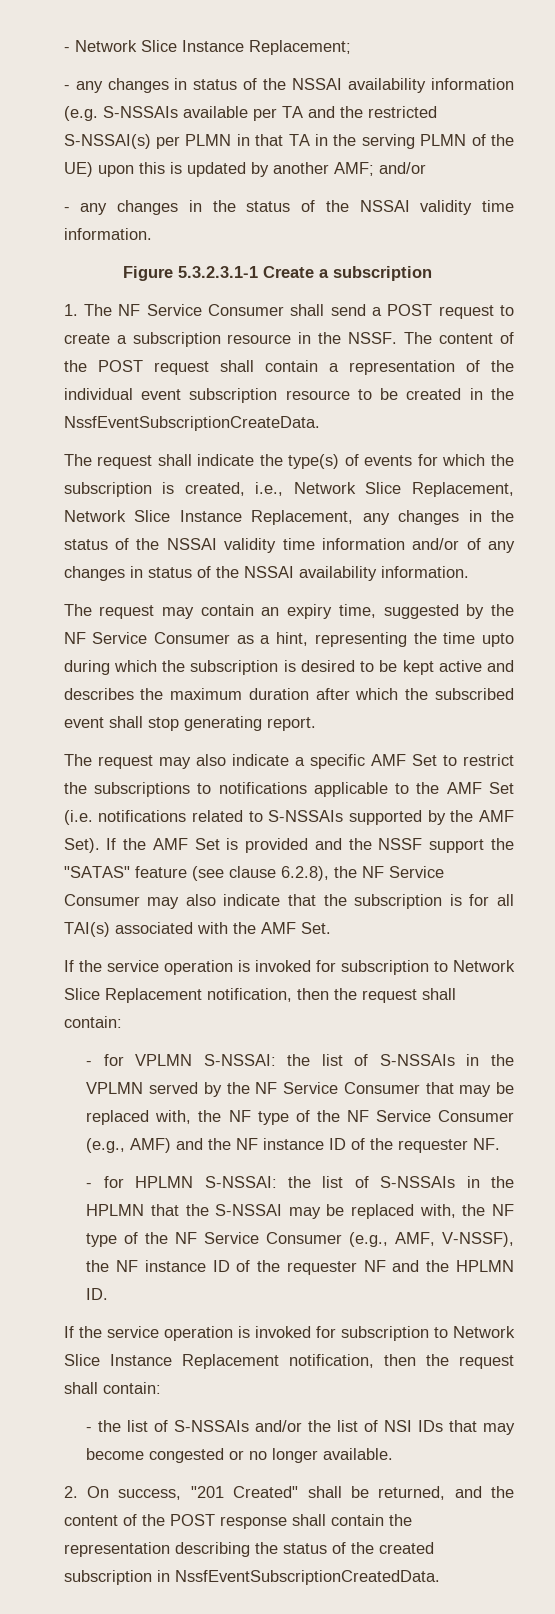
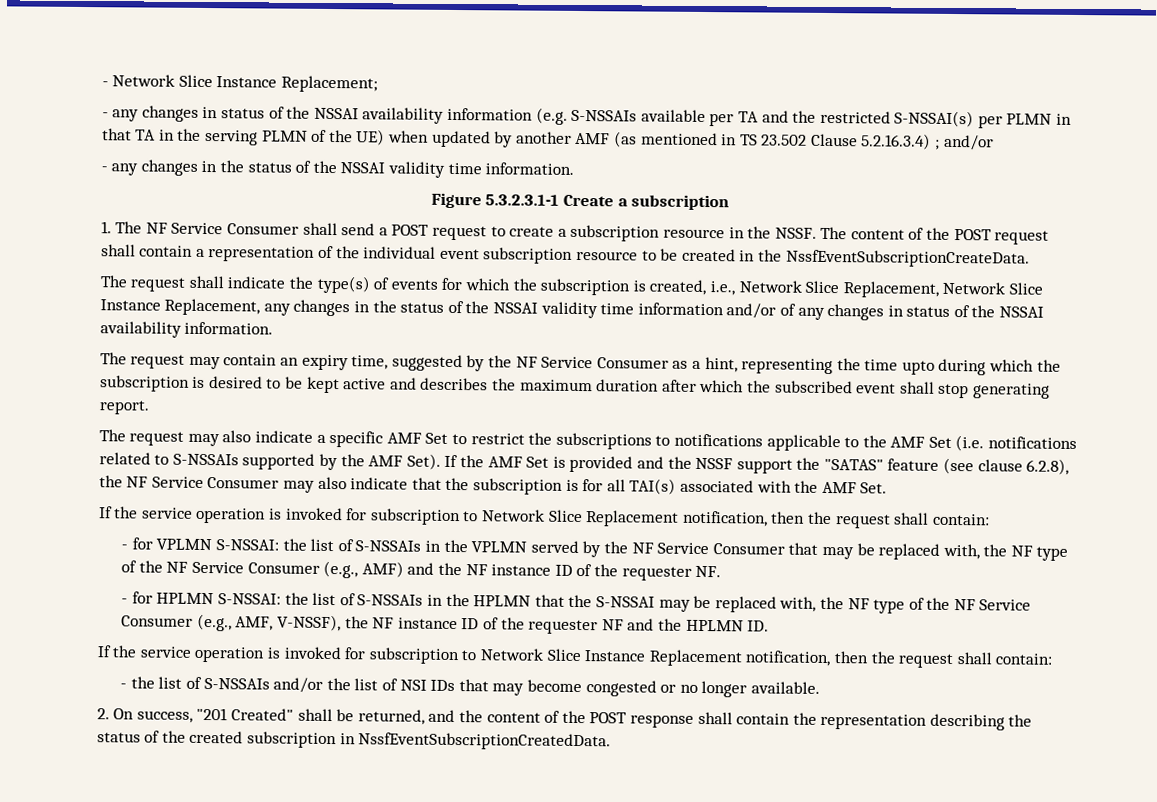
[97,162,374,177] upon this is updated by another AMF; -> [387,130,941,150] when updated by another AMF (as mentioned in TS 23.502 Clause 5.2.16.3.4) ;

